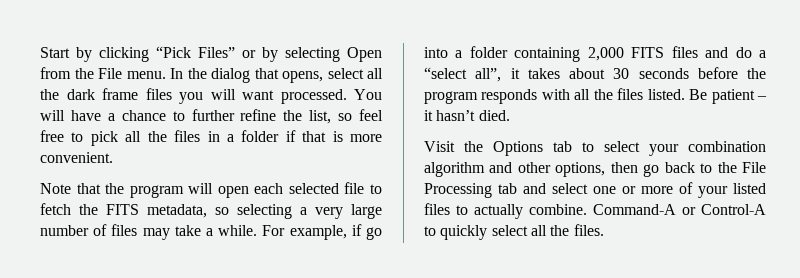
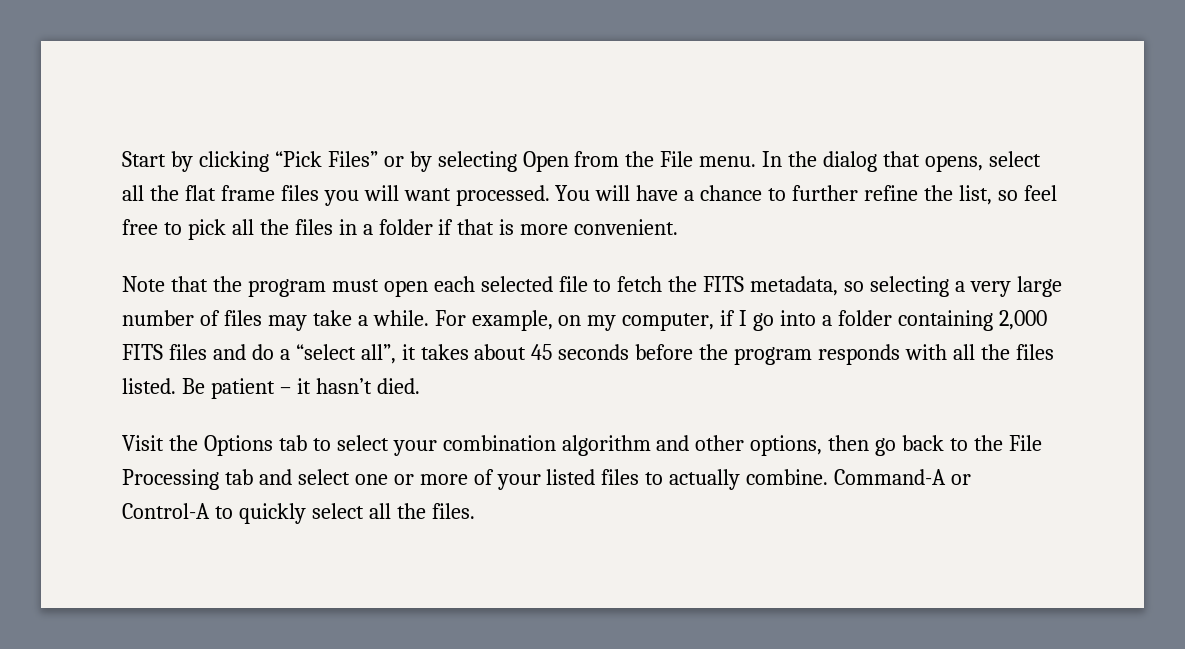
[66,89,95,100] dark -> [184,185,216,201] flat
[188,183,214,194] will -> [331,279,379,292] must
[351,224,362,236] if -> [558,310,748,331] on my computer, if I
[613,68,630,79] 30 -> [531,344,553,360] 45

